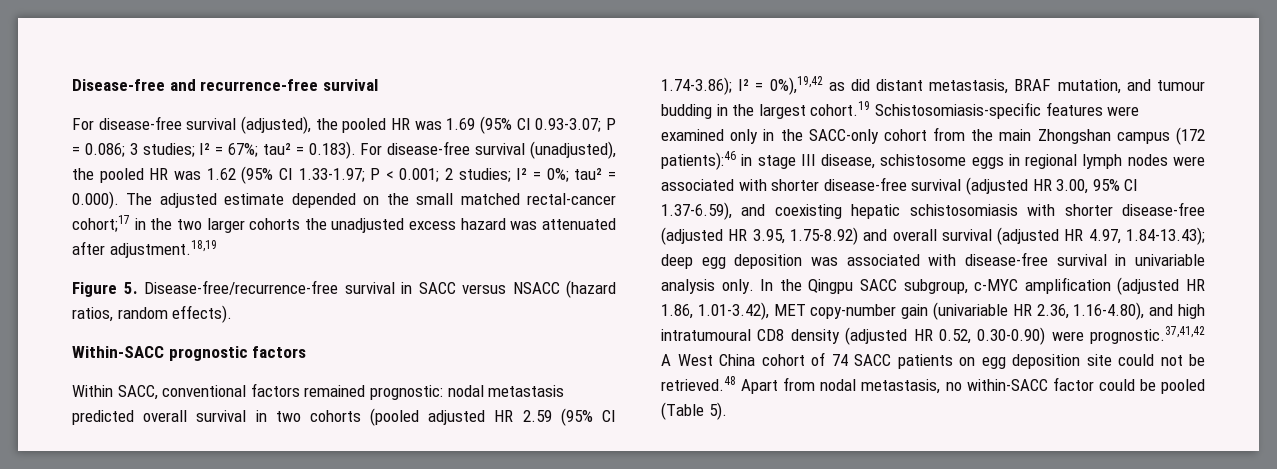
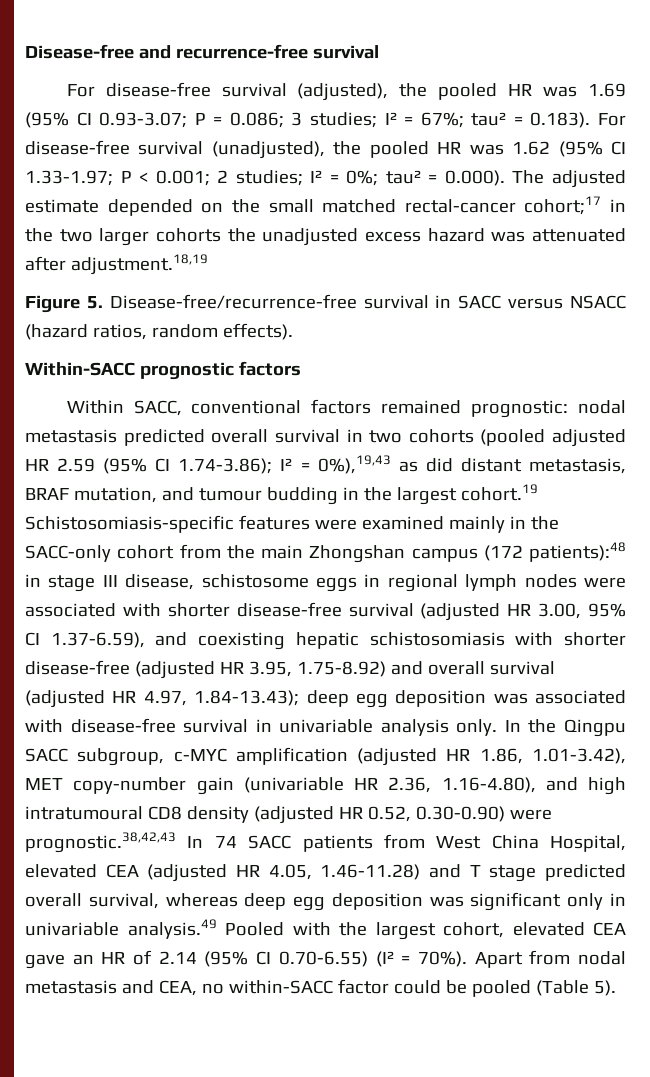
[769,76,823,95] 0%),19,42 -> [317,455,391,474] 0%),19,43
[730,129,759,144] only -> [448,516,505,533] mainly
[661,151,736,170] patients):46 -> [529,542,626,562] patients):48
[1090,326,1205,344] [661,352,1205,369] [661,376,941,394] prognostic.37,41,42 A West China cohort of 74 SACC patients on egg deposition site could not be retrieved.48 Apart from nodal metastasis, -> [25,832,626,853] [25,864,626,882] [25,892,626,911] [25,919,626,940] [25,950,627,969] [25,980,197,996] prognostic.38,42,43 In 74 SACC patients from West China Hospital, elevated CEA (adjusted HR 4.05, 1.46-11.28) and T stage predicted overall survival, whereas deep egg deposition was significant only in univariable analysis.49 Pooled with the largest cohort, elevated CEA gave an HR of 2.14 (95% CI 0.70-6.55) (I² = 70%). Apart from nodal metastasis and CEA,

